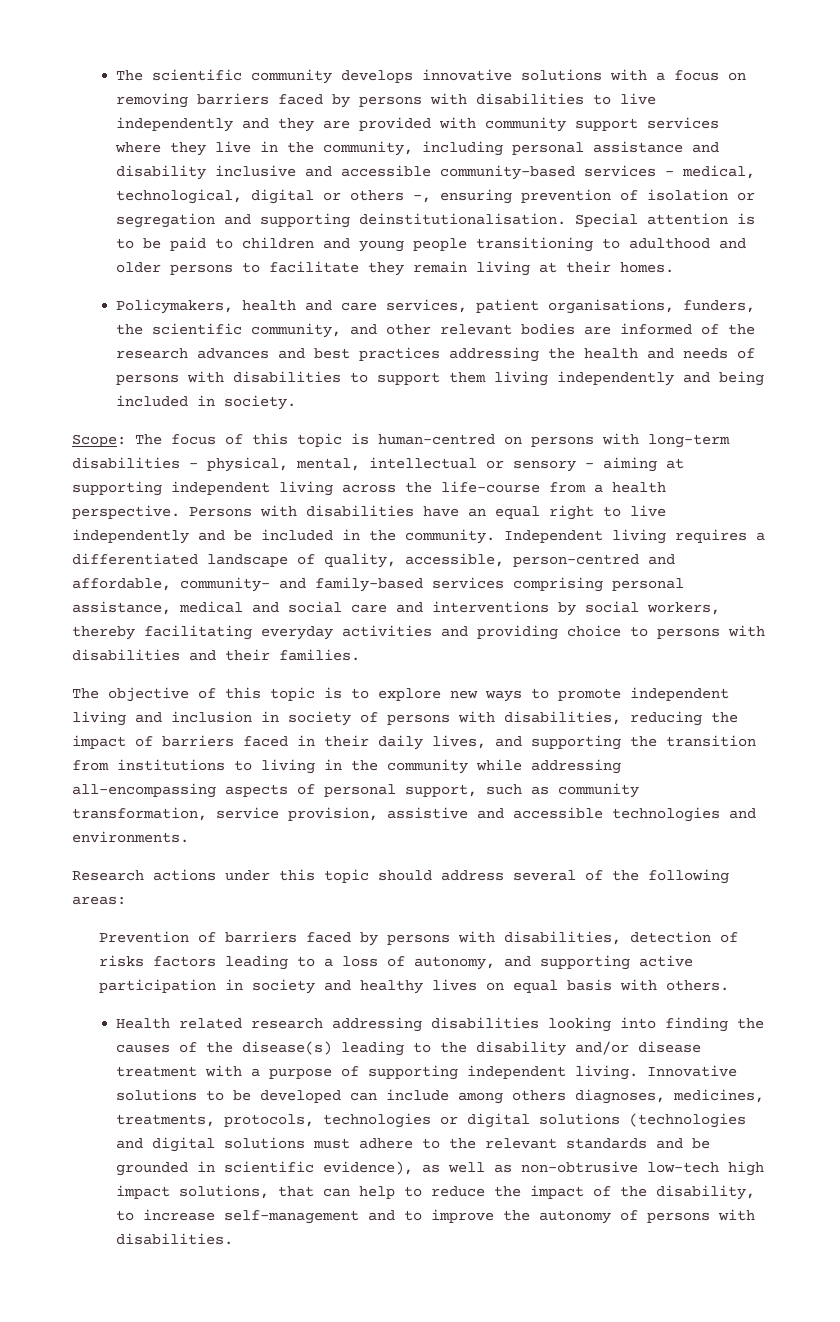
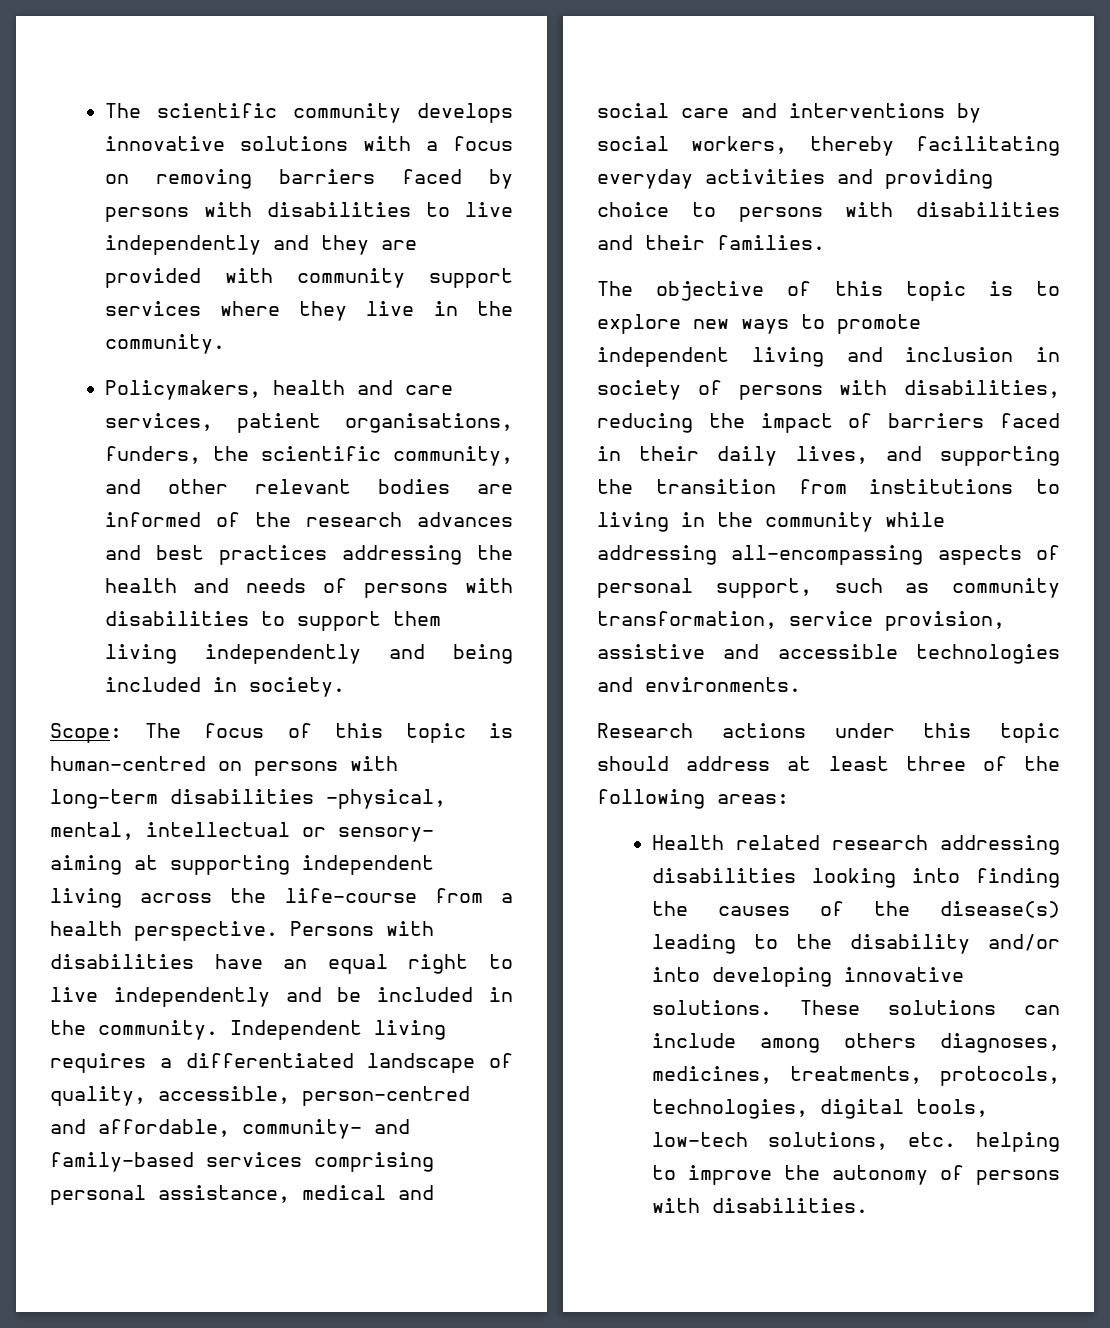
[323,141,720,156] [116,165,756,180] [116,189,756,204] [116,213,756,228] [116,237,747,252] [116,261,675,276] community, including personal assistance and disability inclusive and accessible community-based services - medical, technological, digital or others -, ensuring prevention of isolation or segregation and supporting deinstitutionalisation. Special attention is to be paid to children and young people transitioning to adulthood and older persons to facilitate they remain living at their homes. -> [104,334,225,354] community.
[189,457,288,472] - physical, -> [326,789,446,809] -physical,
[513,460,594,472] sensory - -> [338,827,434,842] sensory-
[513,870,576,881] several -> [787,756,966,771] at least three
[99,931,739,946] [99,955,694,970] [99,979,730,994] // Prevention of barriers faced by persons with disabilities, detection of risks factors leading to a loss of autonomy, and supporting active participation in society and healthy lives on equal basis with others. -> (789, 799) none
[638,1041,702,1053] [116,1065,738,1080] [116,1089,342,1103] disease treatment with a purpose of supporting independent living. Innovative solutions to be developed -> [651,967,964,987] [651,1000,996,1015] into developing innovative solutions. These solutions
[323,1113,747,1128] [116,1137,711,1152] [116,1161,765,1176] [116,1185,756,1200] [116,1209,396,1224] technologies or digital solutions (technologies and digital solutions must adhere to the relevant standards and be grounded in scientific evidence), as well as non-obtrusive low-tech high impact solutions, that can help to reduce the impact of the disability, to increase self-management and -> [651,1099,988,1119] [651,1132,1060,1152] technologies, digital tools, low-tech solutions, etc. helping

